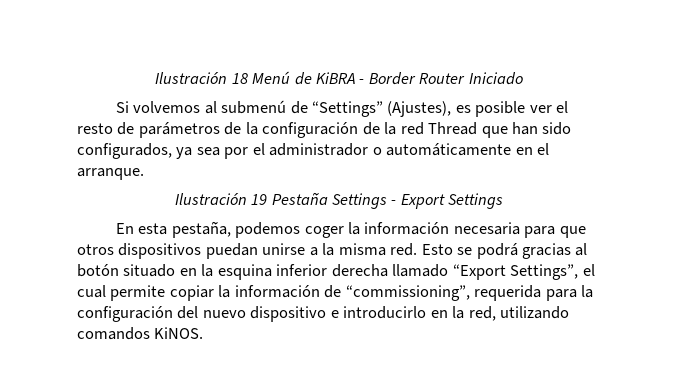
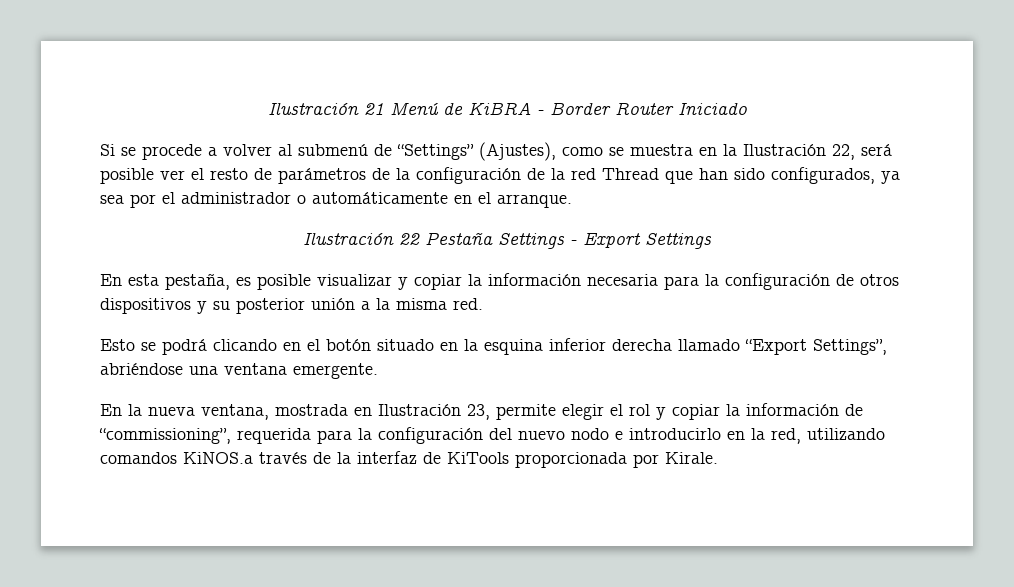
[155,72,248,84] Ilustración 18 -> [267,102,384,115] Ilustración 21
[133,101,201,113] volvemos -> [121,144,272,160] se procede a volver
[455,105,471,113] es -> [562,144,892,160] como se muestra en la Ilustración 22, será
[251,194,268,205] 19 -> [399,233,420,245] 22
[235,222,586,238] [77,243,306,259] podemos coger la información necesaria para que otros dispositivos puedan unirse -> [236,273,899,290] [100,298,355,314] es posible visualizar y copiar la información necesaria para la configuración de otros dispositivos y su posterior unión
(418, 249) none -> (483, 304) //
[522,243,588,259] gracias al -> [213,339,320,351] clicando en el
[582,264,595,276] [77,285,166,301] el cual permite -> [100,363,378,379] [100,404,666,420] abriéndose una ventana emergente. // En la nueva ventana, mostrada en Ilustración 23, permite elegir el rol y
[250,306,327,322] dispositivo -> [571,428,609,440] nodo
[154,327,204,339] KiNOS. -> [183,451,718,468] KiNOS.a través de la interfaz de KiTools proporcionada por Kirale.

